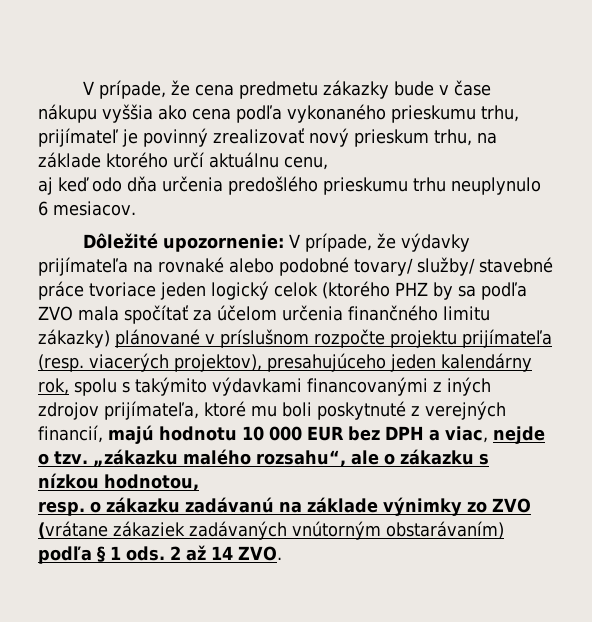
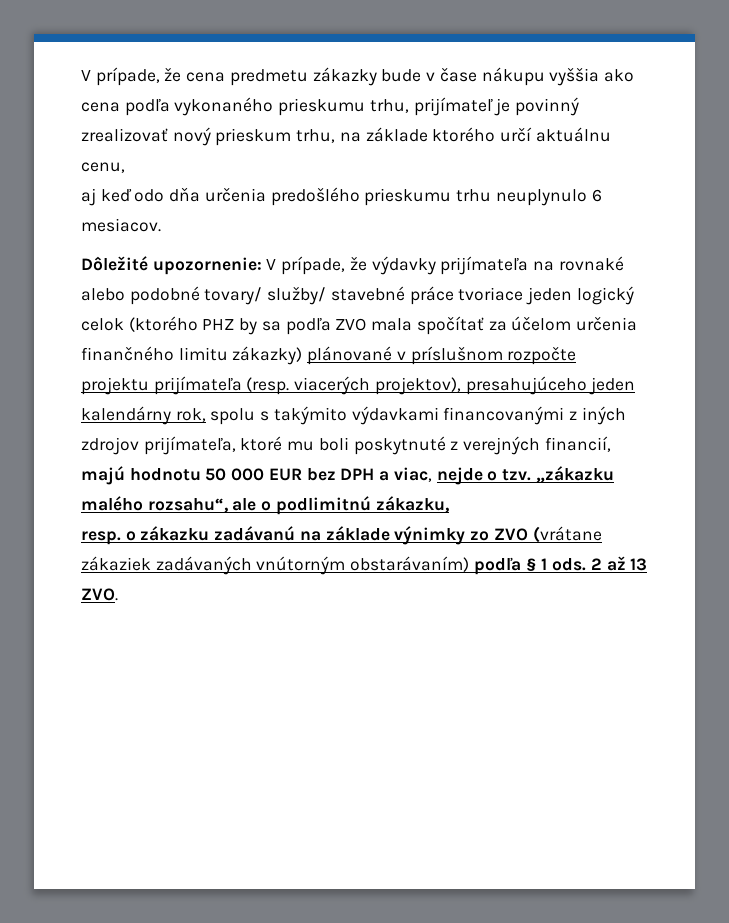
[242,426,264,441] 10 -> [205,468,227,481] 50
[399,449,489,465] [38,473,199,491] zákazku s nízkou hodnotou, -> [275,496,449,515] podlimitnú zákazku,
[211,546,233,560] 14 -> [630,558,648,571] 13

